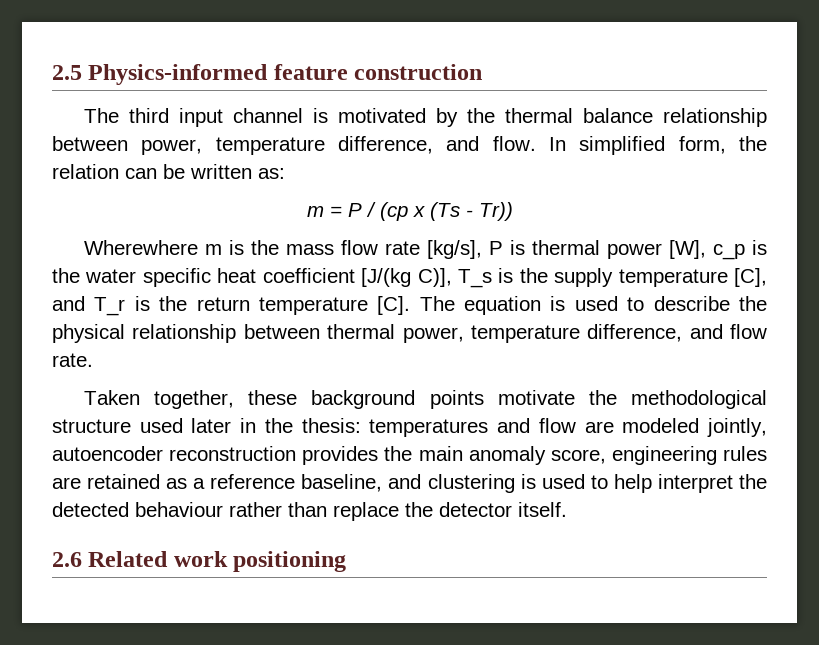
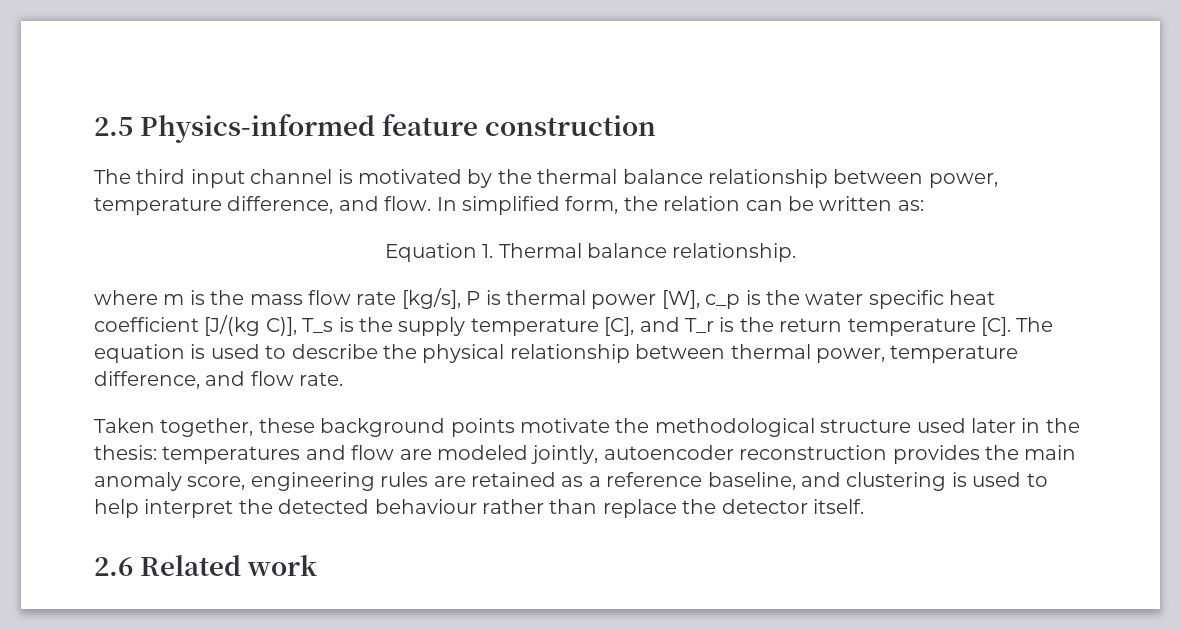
[306,202,513,221] [83,240,198,255] m = P / (cp x (Ts - Tr)) // Wherewhere -> [384,243,797,262] [94,290,158,305] Equation 1. Thermal balance relationship. // where
[233,551,347,572] positioning -> (318, 565) none

